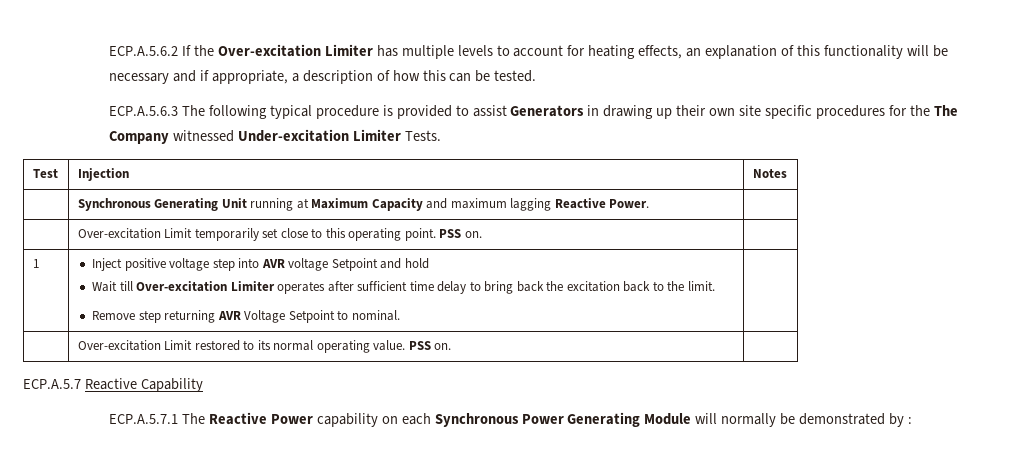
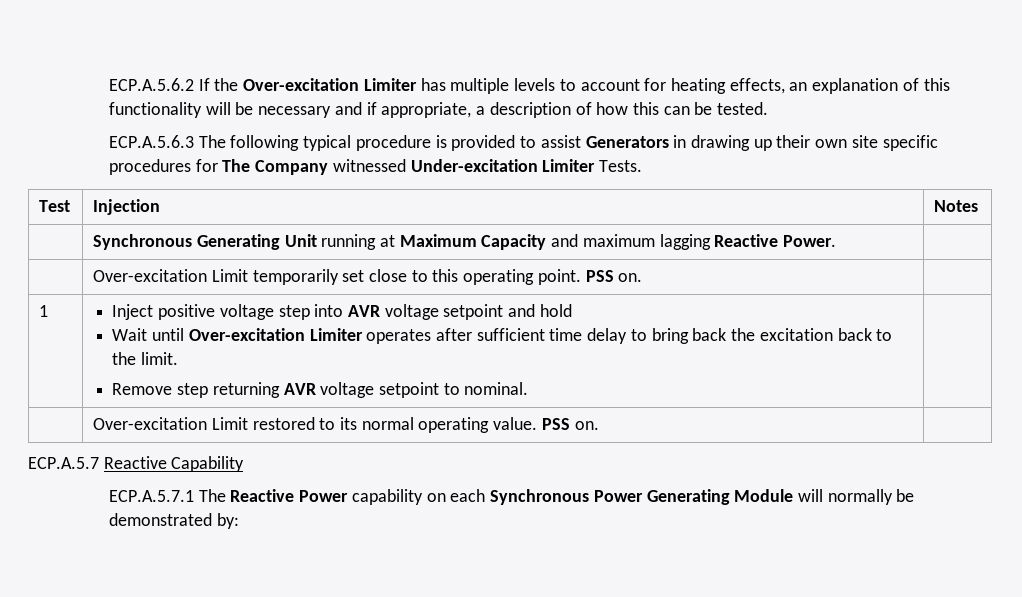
[909,105,930,116] the -> (218, 165) none
[331,258,378,271] Setpoint -> [443,304,504,320] setpoint
[119,281,133,291] till -> [152,328,185,341] until
[244,310,335,323] Voltage Setpoint -> [320,382,439,398] voltage setpoint
[888,413,912,427] by : -> [216,513,239,529] by:

